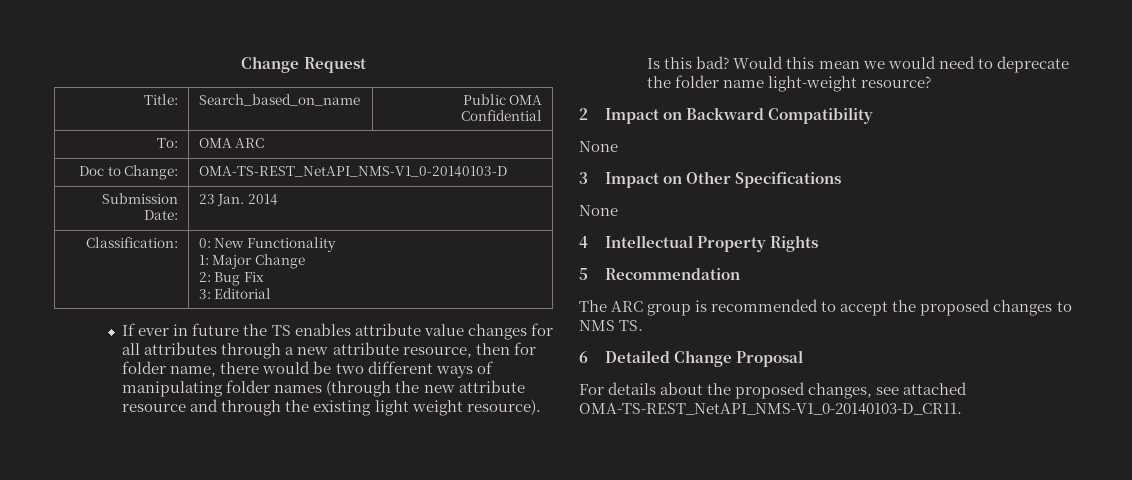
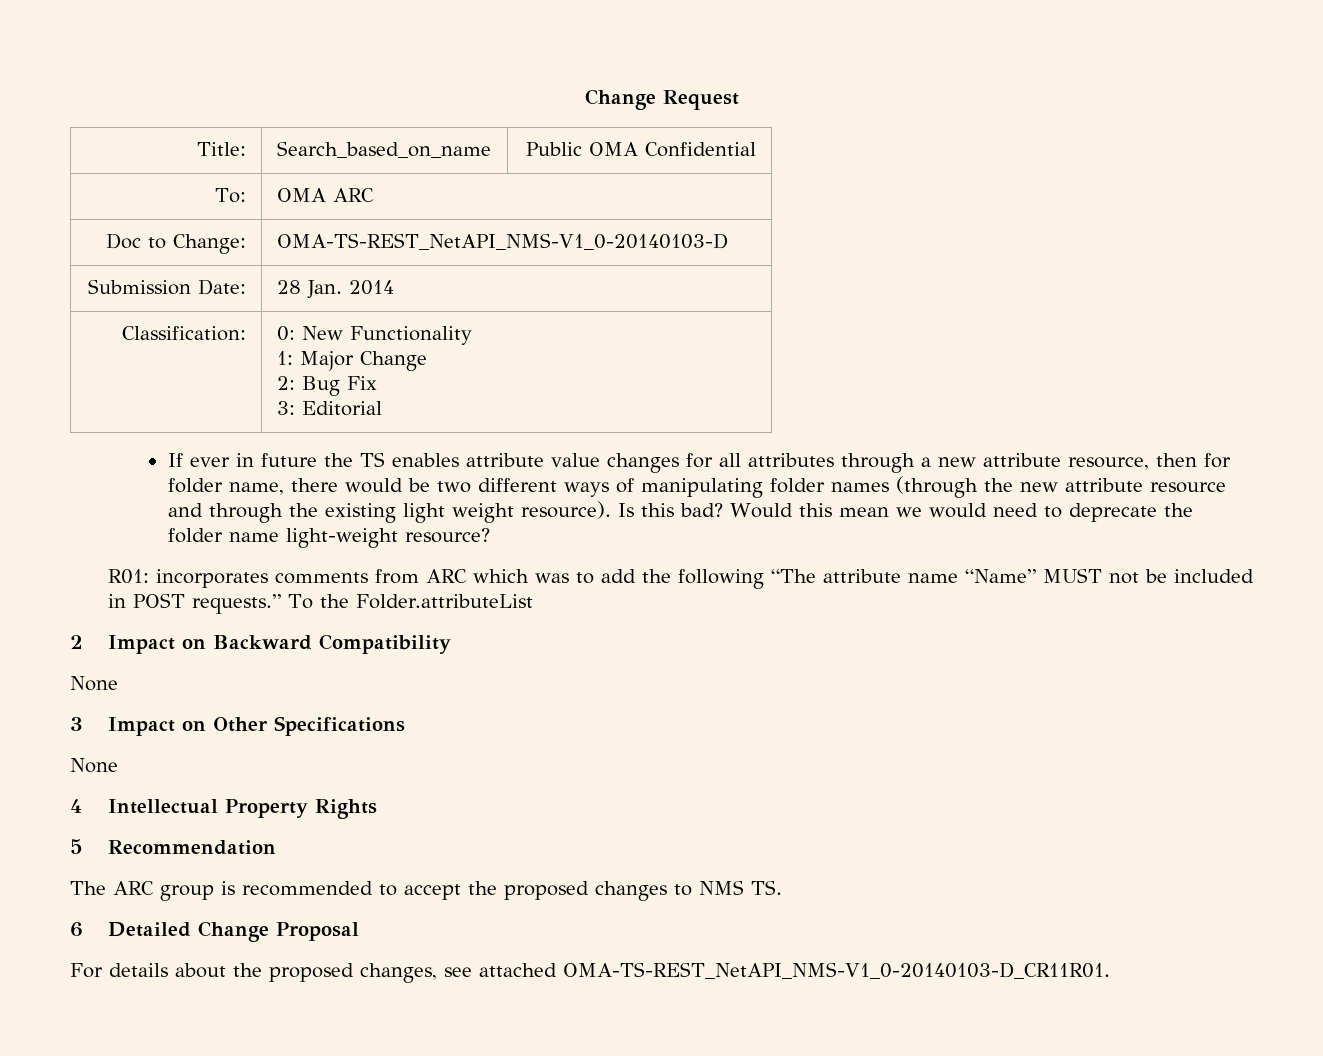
[198,194,215,204] 23 -> [276,280,301,294] 28
(932, 82) none -> [107,568,1254,589] [107,593,534,614] // R01: incorporates comments from ARC which was to add the following “The attribute name “Name” MUST not be included in POST requests.” To the Folder.attributeList
[579,403,962,415] OMA-TS-REST_NetAPI_NMS-V1_0-20140103-D_CR11. -> [563,962,1110,979] OMA-TS-REST_NetAPI_NMS-V1_0-20140103-D_CR11R01.

